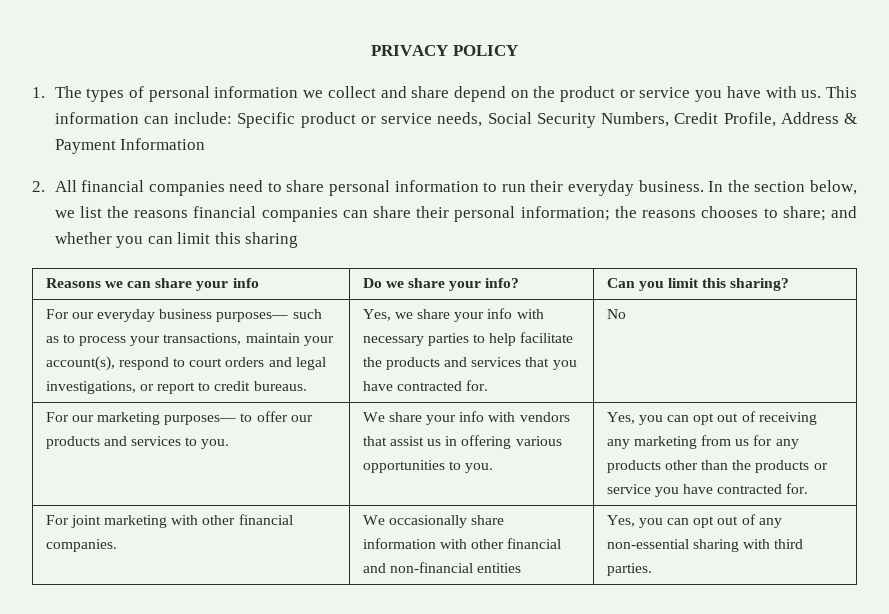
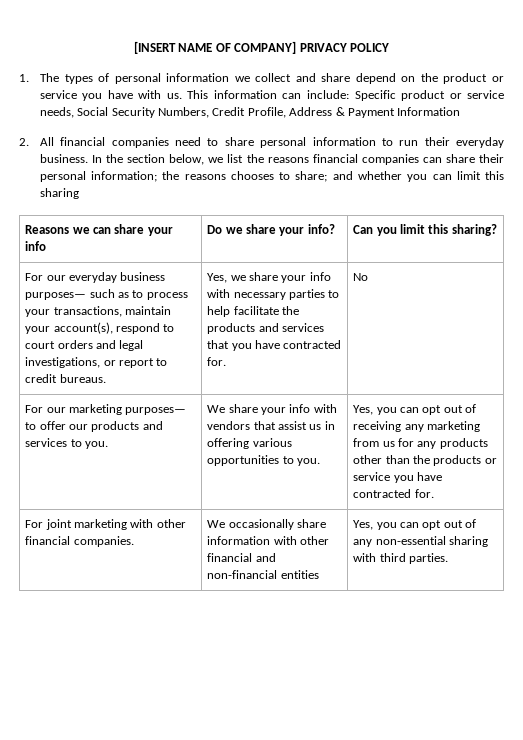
(371, 50) none -> [134,41,297,54] [INSERT NAME OF COMPANY]

